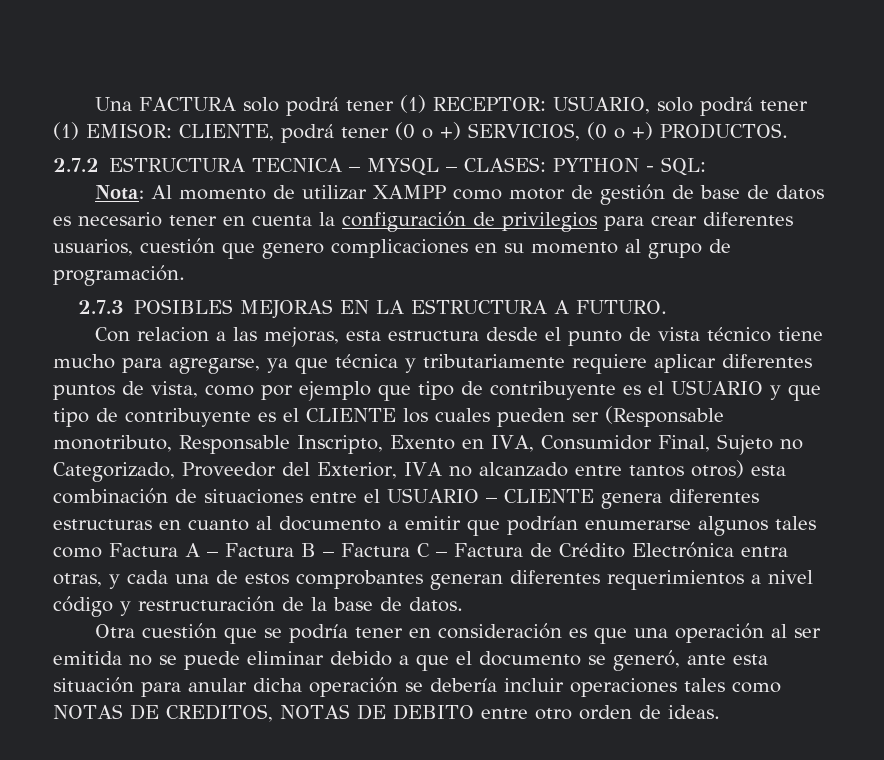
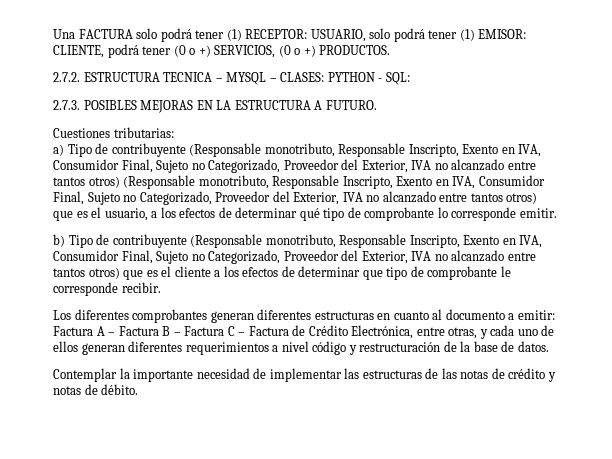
[53,158,99,172] 2.7.2 -> [53,72,80,82] 2.7.2.
[94,184,824,205] [53,211,793,232] [53,238,731,259] [53,265,185,286] [78,300,125,314] Nota: Al momento de utilizar XAMPP como motor de gestión de base de datos es necesario tener en cuenta la configuración de privilegios para crear diferentes usuarios, cuestión que genero complicaciones en su momento al grupo de programación. // 2.7.3 -> [53,100,80,110] 2.7.3.
[94,327,823,347] [53,354,812,374] [53,380,821,401] [53,408,599,427] Con relacion a las mejoras, esta estructura desde el punto de vista técnico tiene mucho para agregarse, ya que técnica y tributariamente requiere aplicar diferentes puntos de vista, como por ejemplo que tipo de contribuyente es el USUARIO y que tipo de contribuyente es el CLIENTE los cuales pueden ser -> [53,127,174,138] [53,143,186,157] Cuestiones tributarias: // a) Tipo de contribuyente
[750,465,786,476] [53,488,662,509] esta combinación de situaciones entre el USUARIO – CLIENTE genera -> [123,175,545,189] [53,191,538,205] [53,207,557,221] [53,234,543,248] [53,250,536,264] [53,266,511,280] [53,282,161,296] [53,309,254,323] (Responsable monotributo, Responsable Inscripto, Exento en IVA, Consumidor Final, Sujeto no Categorizado, Proveedor del Exterior, IVA no alcanzado entre tantos otros) que es el usuario, a los efectos de determinar qué tipo de comprobante lo corresponde emitir. // b) Tipo de contribuyente (Responsable monotributo, Responsable Inscripto, Exento en IVA, Consumidor Final, Sujeto no Categorizado, Proveedor del Exterior, IVA no alcanzado entre tantos otros) que es el cliente a los efectos de determinar que tipo de comprobante le corresponde recibir. // Los diferentes comprobantes generan
[405,516,816,536] [53,547,102,558] emitir que podrían enumerarse algunos tales como -> [517,310,555,320] emitir:
[632,542,788,558] Electrónica entra -> [351,325,445,339] Electrónica, entre
[175,570,423,589] una de estos comprobantes -> [517,325,555,336] [53,341,78,352] uno de ellos
[94,623,821,644] [53,650,768,671] [53,677,781,697] [53,704,720,722] Otra cuestión que se podría tener en consideración es que una operación al ser emitida no se puede eliminar debido a que el documento se generó, ante esta situación para anular dicha operación se debería incluir operaciones tales como NOTAS DE CREDITOS, NOTAS DE DEBITO entre otro orden de ideas. -> [53,368,556,382] [53,384,139,395] Contemplar la importante necesidad de implementar las estructuras de las notas de crédito y notas de débito.

